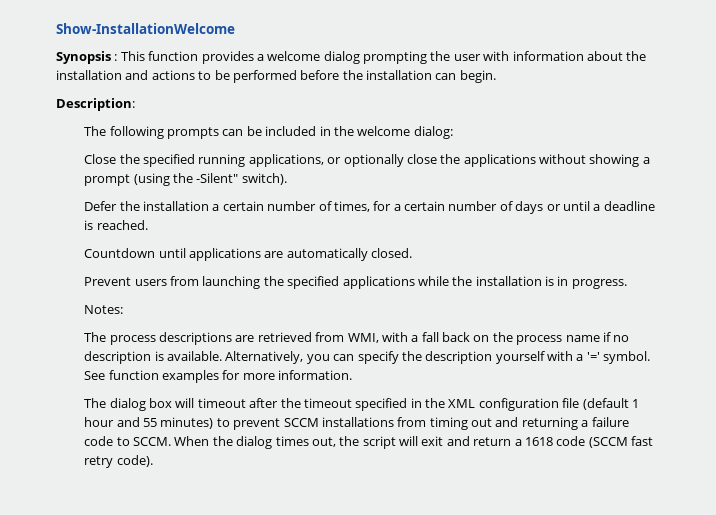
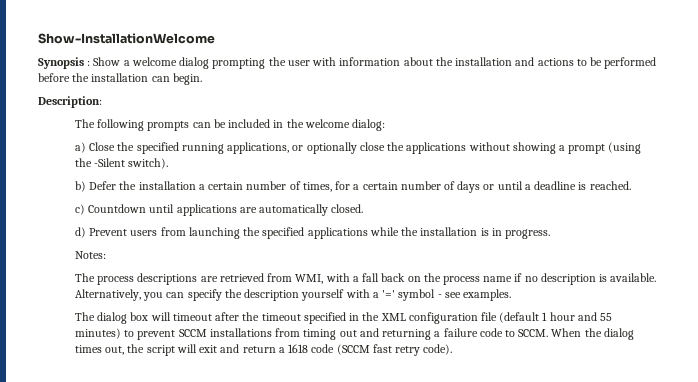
[120,51,254,64] This function provides -> [93,57,121,66] Show
(453, 132) none -> [74,142,86,153] a)
[196,173,239,183] -Silent" -> [94,158,126,167] -Silent
(287, 179) none -> [74,181,86,192] b)
(148, 225) none -> [74,204,85,215] c)
(413, 253) none -> [74,227,86,238] d)
[603,351,651,364] [84,370,353,383] symbol. See function examples for more information. -> [398,289,512,301] symbol - see examples.

